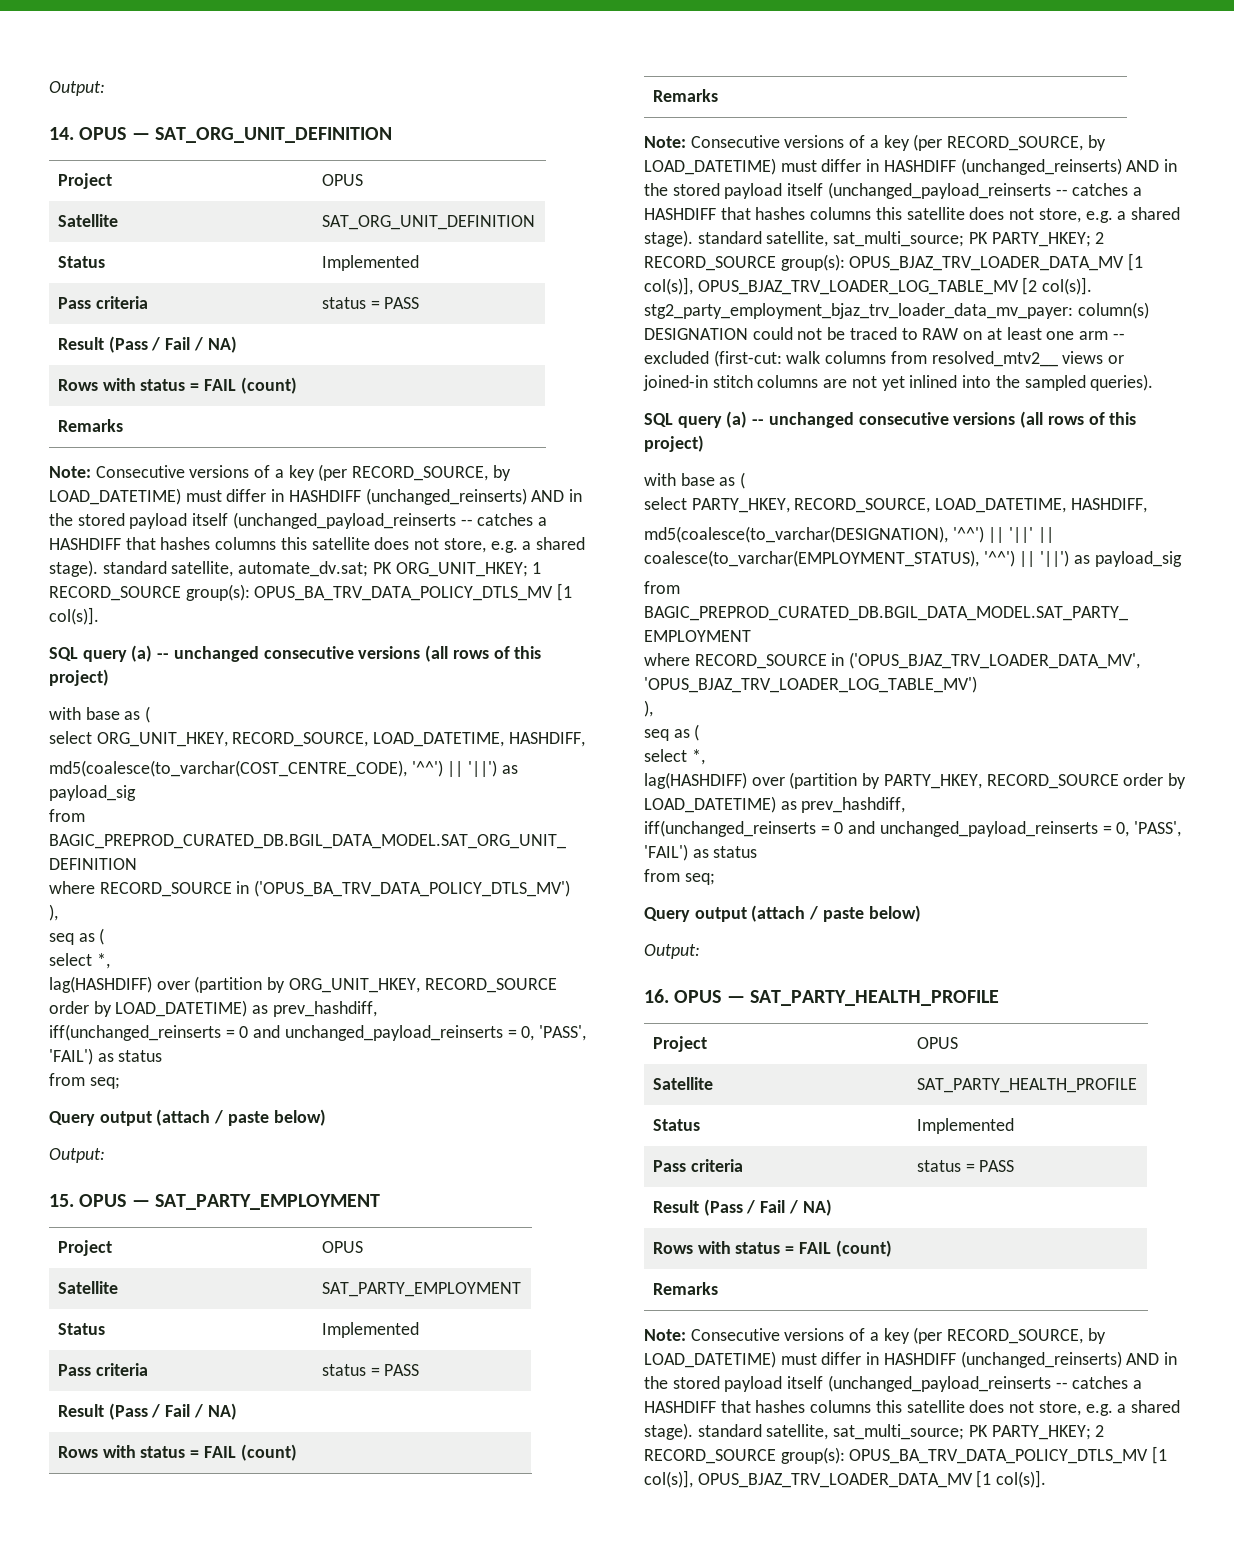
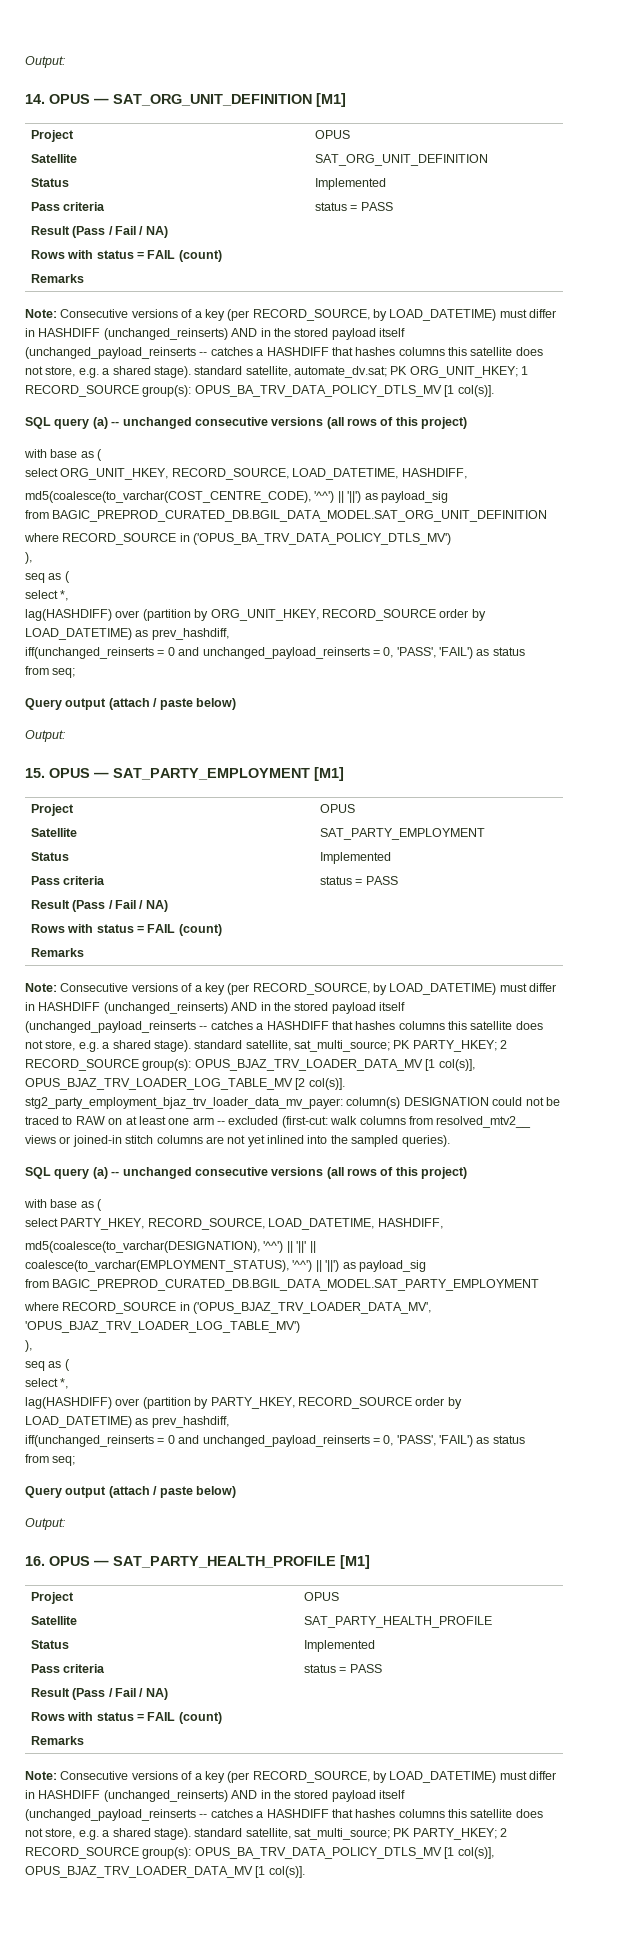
(392, 135) none -> [316,93,346,107] [M1]
(380, 1202) none -> [314,767,344,781] [M1]
(999, 998) none -> [340,1555,370,1569] [M1]

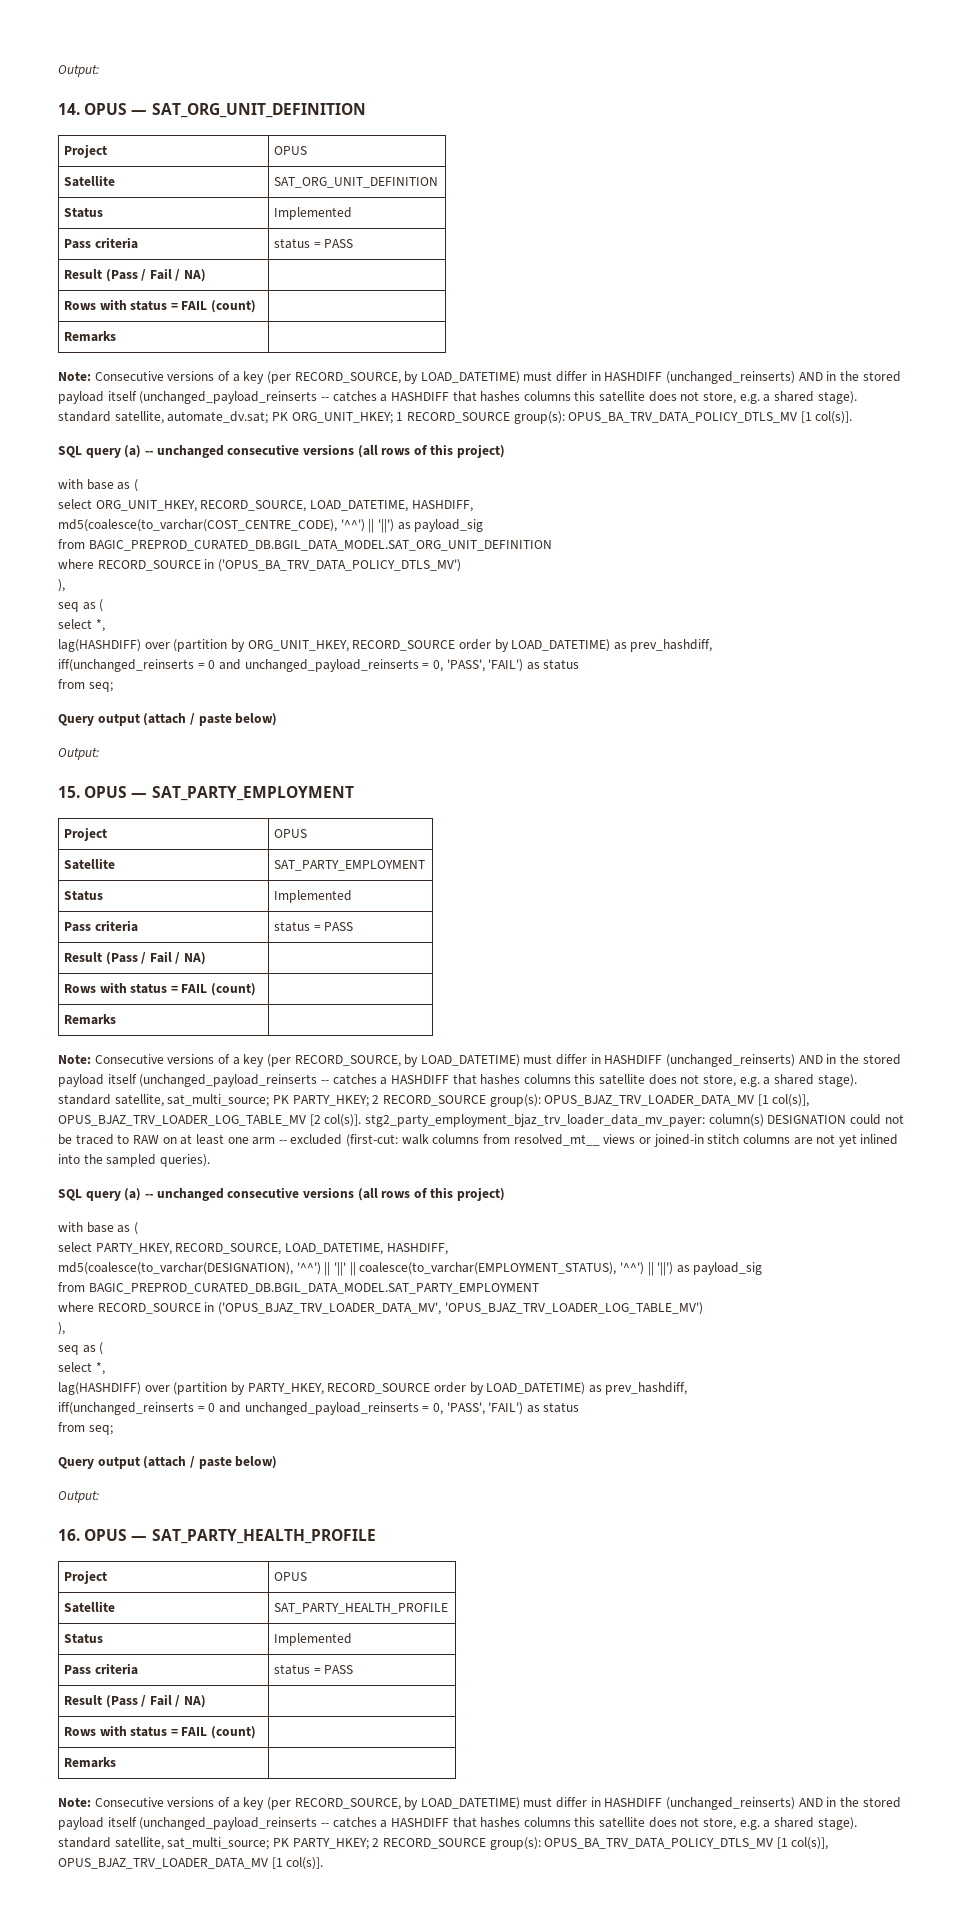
[316,93,346,107] [M1] -> (366, 110) none
[314,767,344,781] [M1] -> (354, 793) none
[436,1116,532,1128] resolved_mtv2__ -> [513,1134,600,1146] resolved_mt__
[340,1555,370,1569] [M1] -> (376, 1536) none

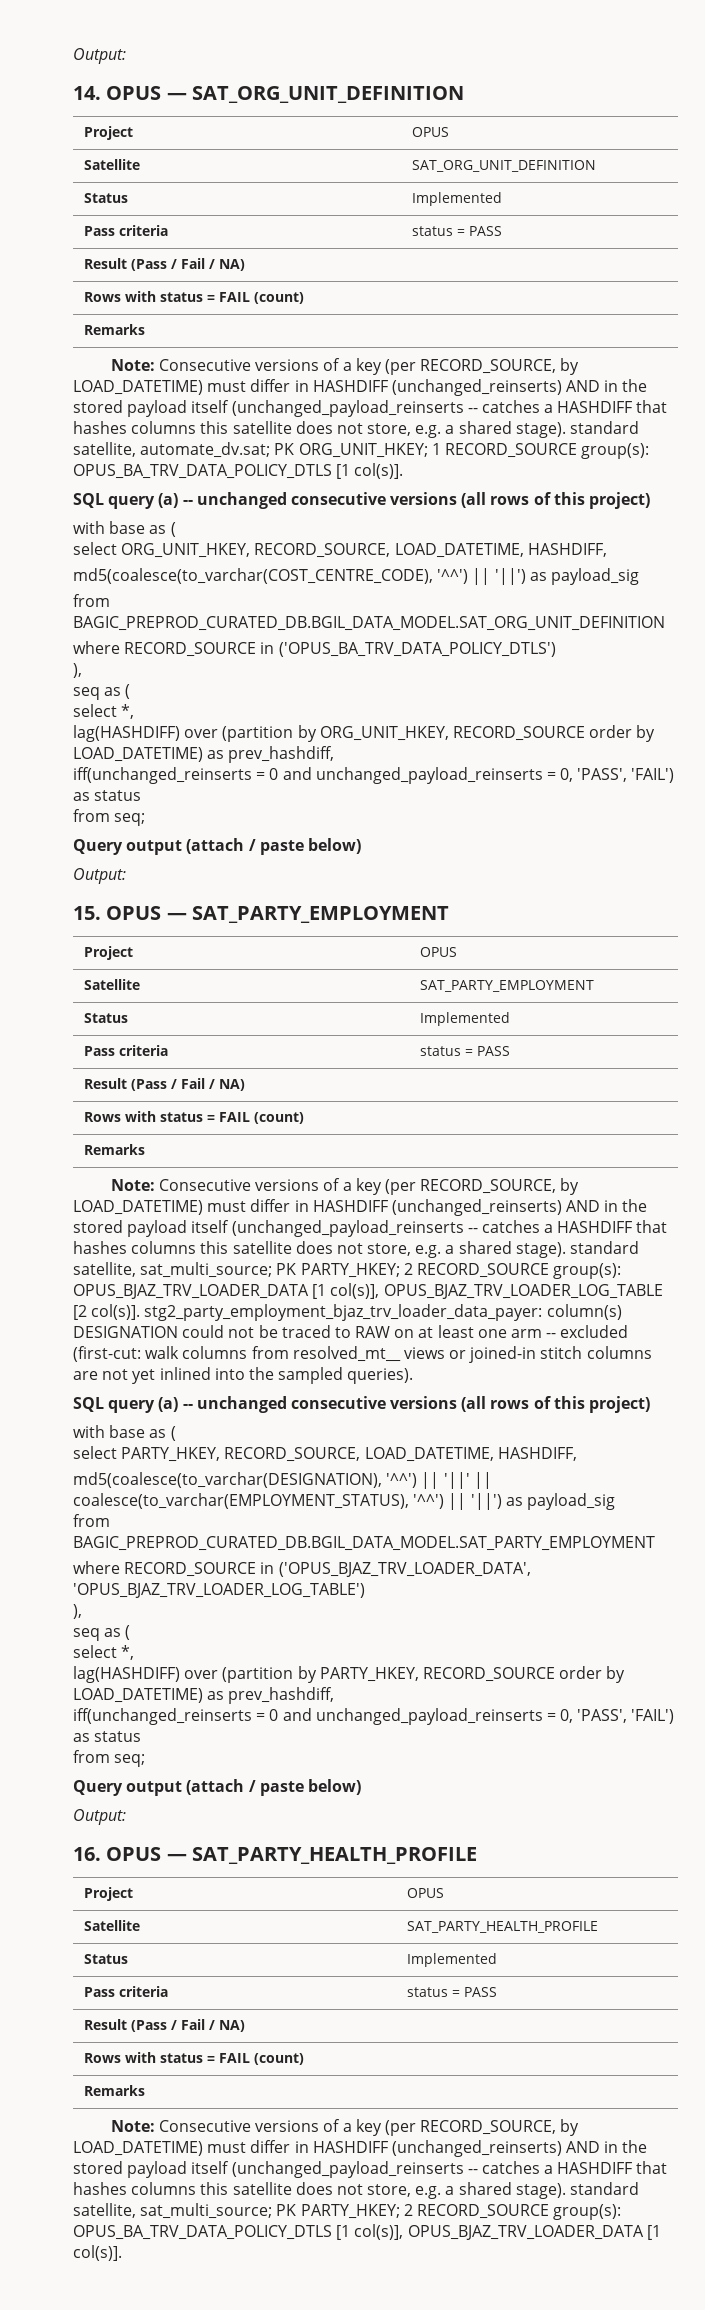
[568,412,798,423] OPUS_BA_TRV_DATA_POLICY_DTLS_MV -> [73,464,332,479] OPUS_BA_TRV_DATA_POLICY_DTLS
[217,559,461,572] ('OPUS_BA_TRV_DATA_POLICY_DTLS_MV') -> [278,642,556,657] ('OPUS_BA_TRV_DATA_POLICY_DTLS')
[544,1094,810,1107] [58,1115,306,1126] OPUS_BJAZ_TRV_LOADER_DATA_MV [1 col(s)], OPUS_BJAZ_TRV_LOADER_LOG_TABLE_MV -> [73,1283,663,1299] OPUS_BJAZ_TRV_LOADER_DATA [1 col(s)], OPUS_BJAZ_TRV_LOADER_LOG_TABLE
[364,1114,705,1127] stg2_party_employment_bjaz_trv_loader_data_mv_payer: -> [144,1304,543,1321] stg2_party_employment_bjaz_trv_loader_data_payer:
[217,1302,703,1315] ('OPUS_BJAZ_TRV_LOADER_DATA_MV', 'OPUS_BJAZ_TRV_LOADER_LOG_TABLE_MV') -> [278,1562,531,1577] [73,1583,365,1598] ('OPUS_BJAZ_TRV_LOADER_DATA', 'OPUS_BJAZ_TRV_LOADER_LOG_TABLE')
[544,1837,829,1850] [58,1858,268,1869] OPUS_BA_TRV_DATA_POLICY_DTLS_MV [1 col(s)], OPUS_BJAZ_TRV_LOADER_DATA_MV -> [73,2224,644,2240] OPUS_BA_TRV_DATA_POLICY_DTLS [1 col(s)], OPUS_BJAZ_TRV_LOADER_DATA

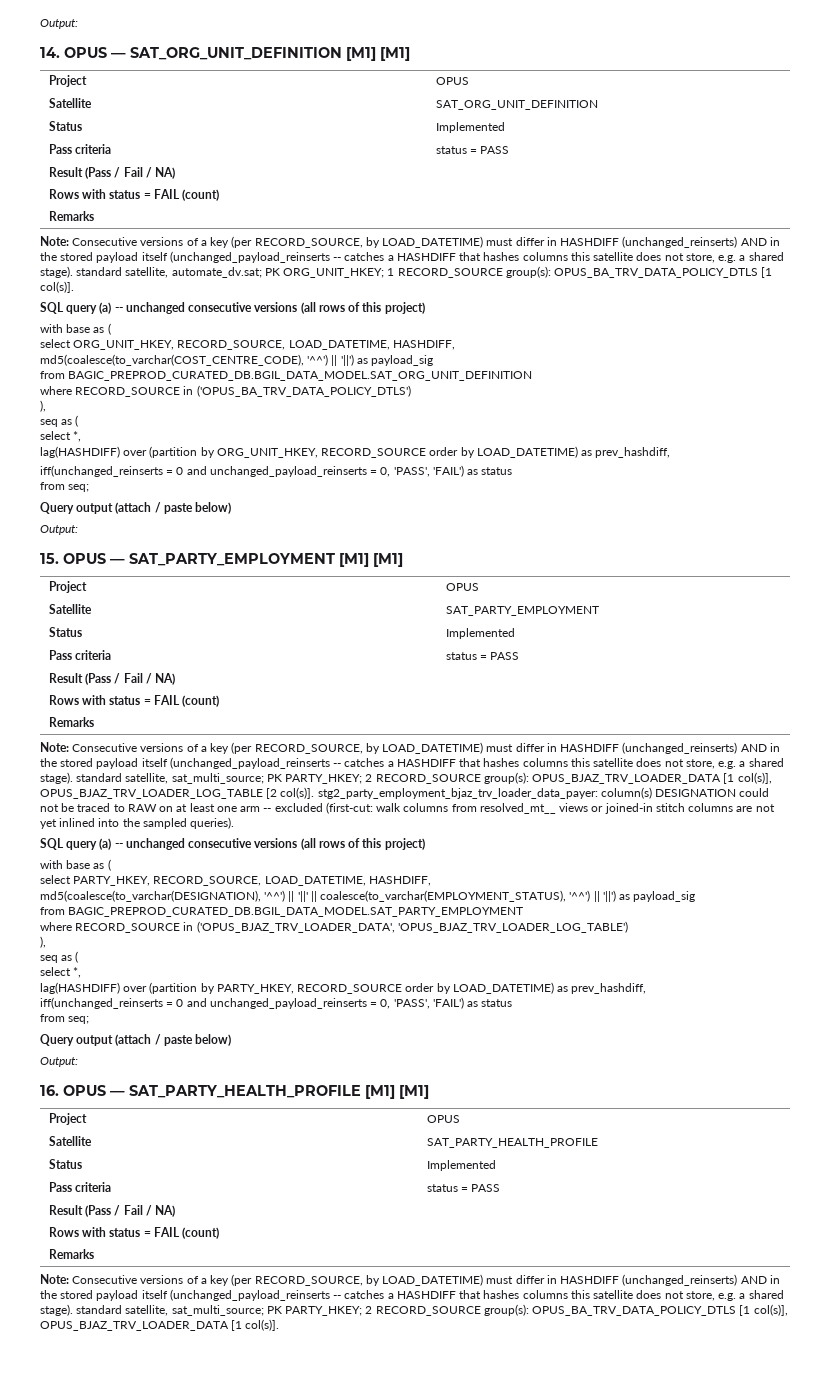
(464, 94) none -> [346,47,410,61] [M1] [M1]
(449, 914) none -> [339,553,403,567] [M1] [M1]
(477, 1855) none -> [365,1085,429,1099] [M1] [M1]

